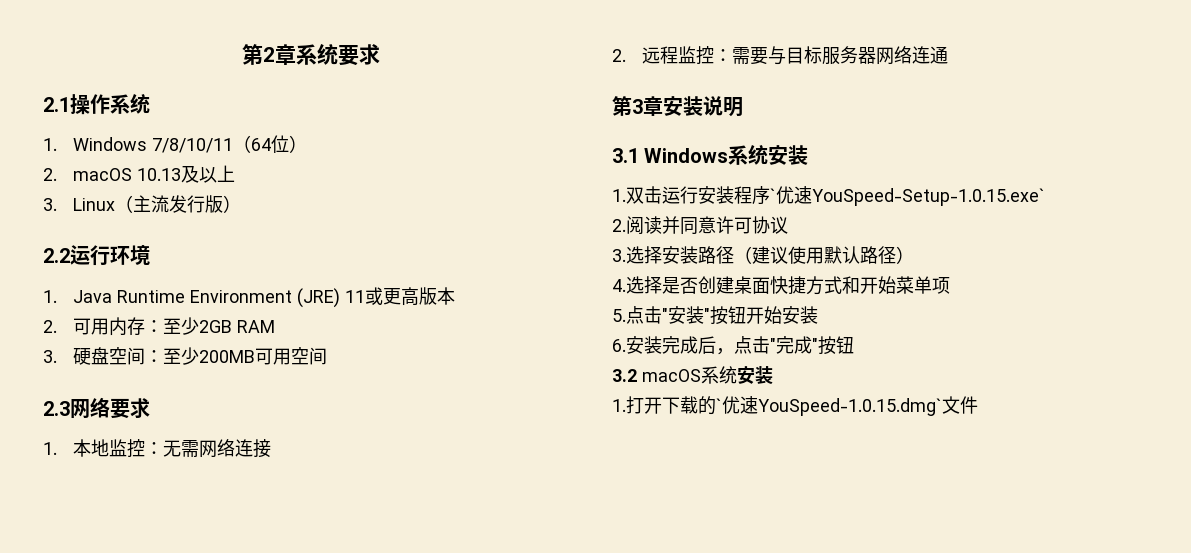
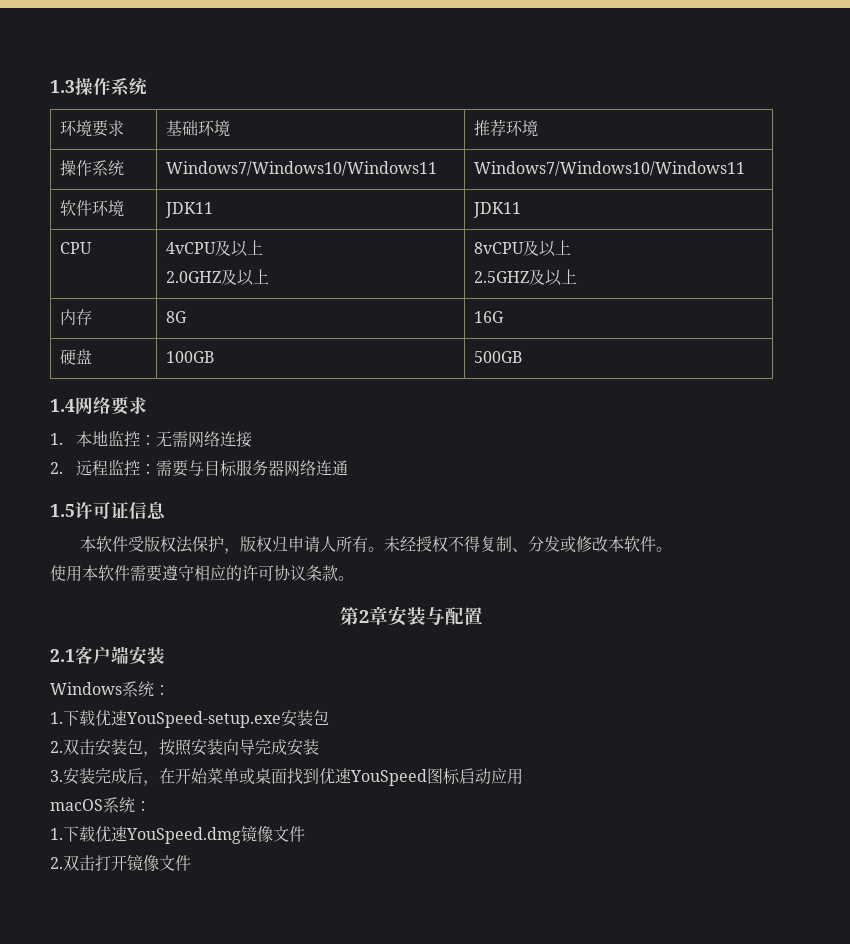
[242,43,380,66] [43,93,150,115] [43,135,308,153] [43,165,236,183] [43,195,242,213] [43,245,150,266] [43,287,456,308] [43,317,276,336] [43,347,328,365] [43,401,70,416] 第2章系统要求 // 2.1操作系统 // 1. Windows 7/8/10/11（64位） // 2. macOS 10.13及以上 // 3. Linux（主流发行版） // 2.2运行环境 // 1. Java Runtime Environment (JRE) 11或更高版本 // 2.可用内存：至少2GB RAM // 3.硬盘空间：至少200MB可用空间 // 2.3 -> [50,77,148,96] [59,120,124,137] [165,120,230,137] [473,119,538,137] [59,160,124,176] [165,161,437,176] [473,161,745,176] [59,200,124,217] [164,202,213,218] [472,202,521,218] [59,242,92,254] [165,240,263,257] [165,269,269,286] [473,240,571,257] [473,269,577,286] [59,309,92,325] [165,311,187,323] [473,311,504,323] [59,349,92,365] [165,351,214,363] [473,351,522,363] [50,399,75,412] 1.3操作系统 // 环境要求 | 基础环境 | 推荐环境 // 操作系统 | Windows7/Windows10/Windows11 | Windows7/Windows10/Windows11 // 软件环境 | JDK11 | JDK11 // CPU | 4vCPU及以上 // 2.0GHZ及以上 | 8vCPU及以上 // 2.5GHZ及以上 // 内存 | 8G | 16G // 硬盘 | 100GB | 500GB // 1.4
[612,96,743,117] [612,144,809,165] [612,186,1045,206] [612,216,788,235] [612,246,914,264] [612,276,950,295] [612,306,818,325] [612,336,854,355] [612,369,637,382] 第3章安装说明 // 3.1 Windows系统安装 // 1.双击运行安装程序`优速YouSpeed-Setup-1.0.15.exe` // 2.阅读并同意许可协议 // 3.选择安装路径（建议使用默认路径） // 4.选择是否创建桌面快捷方式和开始菜单项 // 5.点击"安装"按钮开始安装 // 6.安装完成后，点击"完成"按钮 // 3.2 -> [50,501,166,520] [79,536,672,554] [50,565,354,582] [340,606,483,626] [50,646,165,665] [50,681,170,697] [50,710,329,728] [50,739,319,757] [50,768,523,786] 1.5许可证信息 // 本软件受版权法保护，版权归申请人所有。未经授权不得复制、分发或修改本软件。 // 使用本软件需要遵守相应的许可协议条款。 // 第2章安装与配置 // 2.1客户端安装 // Windows系统： // 1.下载优速YouSpeed-setup.exe安装包 // 2.双击安装包，按照安装向导完成安装 // 3.安装完成后，在开始菜单或桌面找到优速YouSpeed图标启动应用 //
[737,366,773,384] [612,396,942,416] 安装 // 1.打开下载的`优速YouSpeed-1.0.15.dmg` -> [135,801,151,811] [50,825,305,844] [50,854,159,872] ： // 1.下载优速YouSpeed.dmg镜像文件 // 2.双击打开镜像

